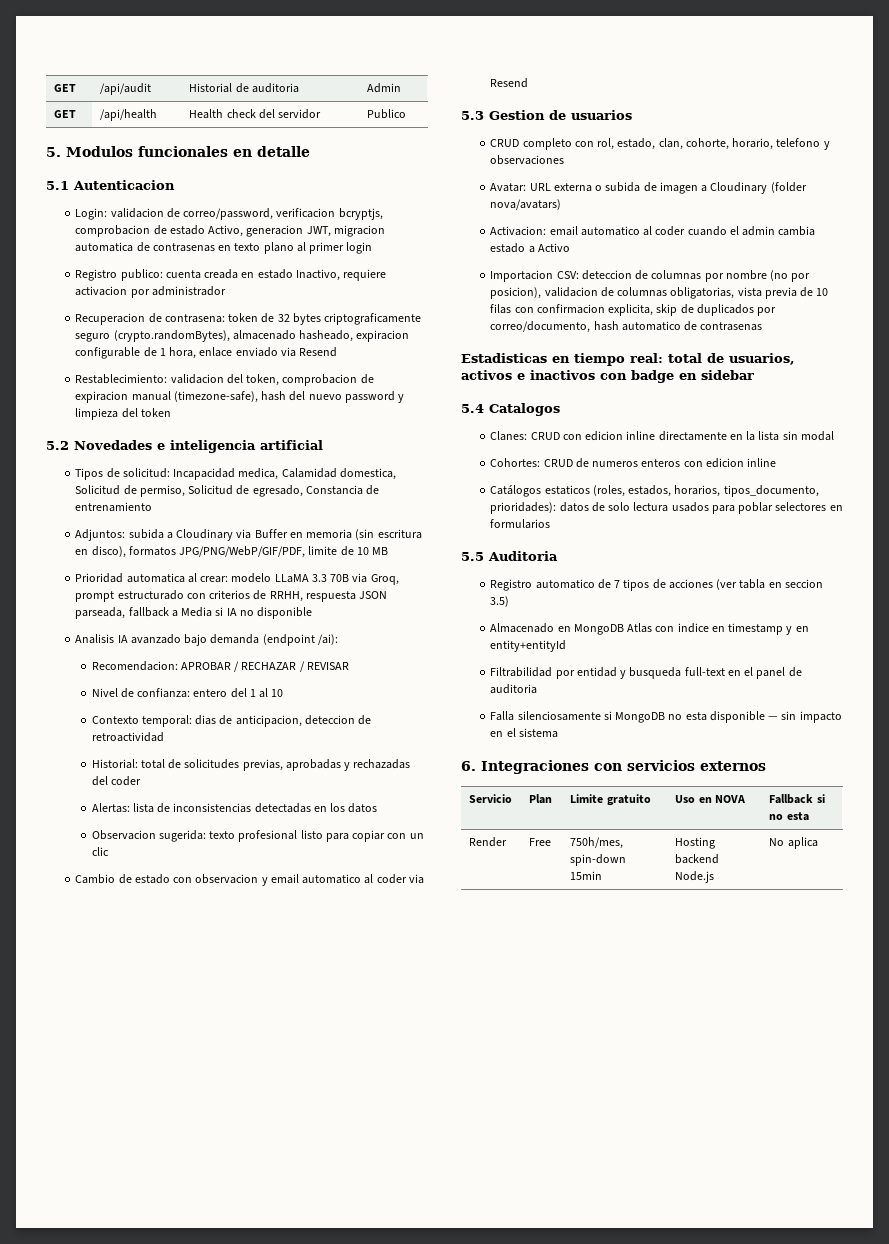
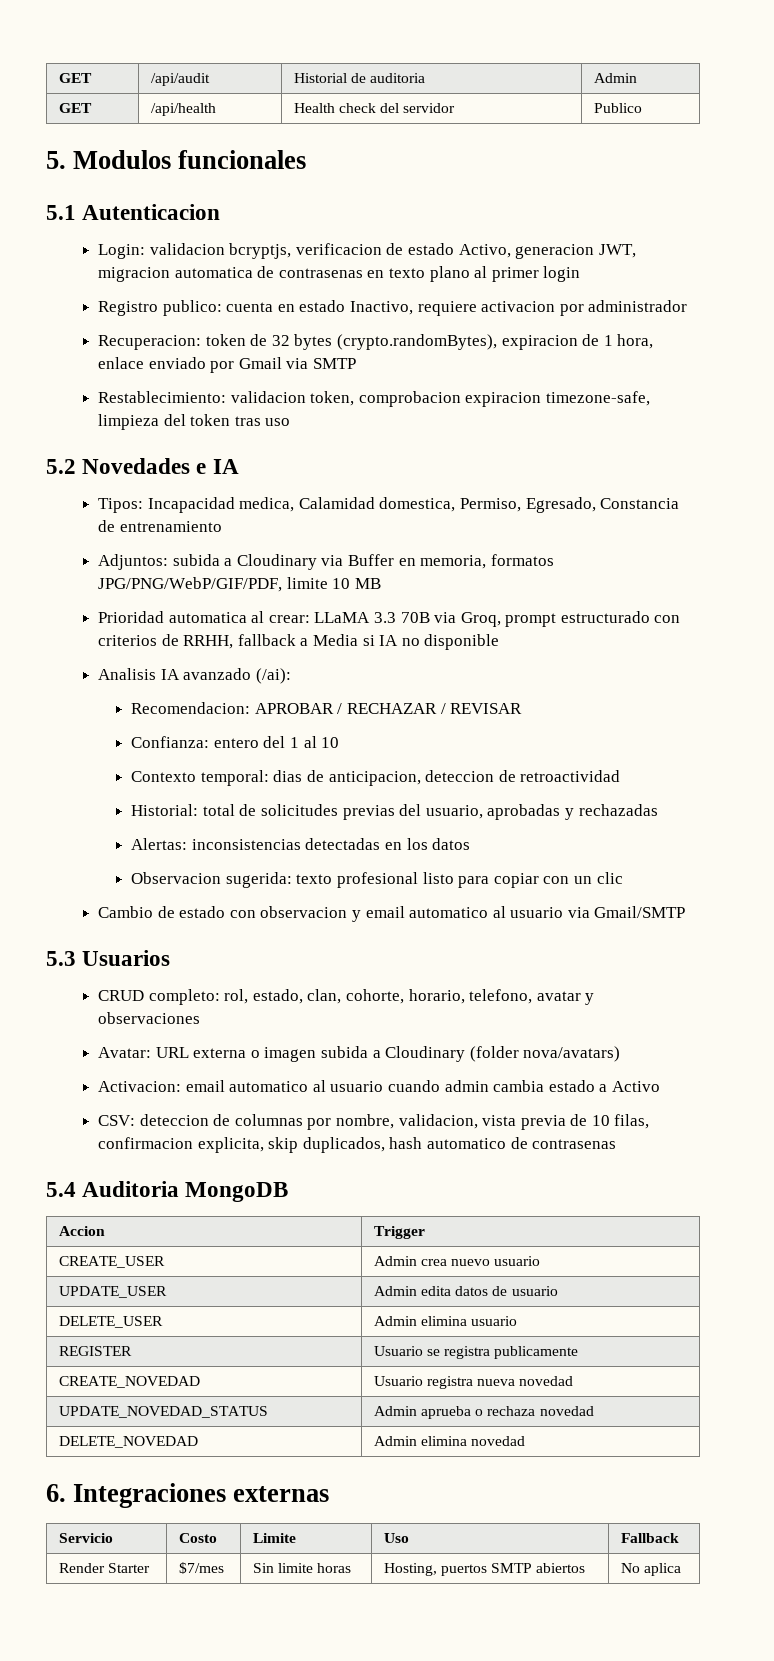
[233,146,310,157] en detalle -> (307, 159) none
[166,208,383,220] [75,225,151,237] de correo/password, verificacion bcryptjs, comprobacion -> [229,243,382,259] bcryptjs, verificacion
[204,269,239,279] creada -> (274, 307) none
[75,313,225,325] Recuperacion de contrasena: -> [97,335,201,350] Recuperacion:
[324,313,422,325] [75,330,410,342] [75,347,141,359] criptograficamente seguro (crypto.randomBytes), almacenado hasheado, expiracion configurable -> [336,334,578,350] (crypto.randomBytes), expiracion
[280,347,338,357] via Resend -> [210,357,356,373] por Gmail via SMTP
[226,374,243,384] del -> (306, 397) none
[360,374,374,384] [75,391,405,403] de expiracion manual (timezone-safe), hash del nuevo password y -> [465,391,650,407] expiracion timezone-safe,
(171, 412) none -> [234,416,291,426] tras uso
[170,440,323,453] [75,468,396,480] [75,485,303,497] inteligencia artificial // Tipos de solicitud: Incapacidad medica, Calamidad domestica, Solicitud de permiso, Solicitud de egresado, -> [212,459,239,474] [97,497,596,513] IA // Tipos: Incapacidad medica, Calamidad domestica, Permiso, Egresado,
[306,529,422,540] [75,546,126,558] memoria (sin escritura en disco), -> [420,555,487,569] memoria,
[340,546,354,556] de -> (328, 583) none
[231,573,272,583] modelo -> (310, 619) none
[305,591,388,602] [75,607,126,619] respuesta JSON parseada, -> (234, 642) none
[184,634,338,646] bajo demanda (endpoint /ai): -> [255,668,291,684] (/ai):
[91,688,191,698] Nivel de confianza: -> [131,736,210,748] Confianza:
[242,759,283,771] previas, -> [342,804,483,820] previas del usuario,
[91,776,141,786] del coder -> (658, 810) none
[132,803,171,813] lista de -> (188, 844) none
[376,874,424,884] [490,78,529,88] [461,110,632,120] [490,138,594,150] coder via Resend // 5.3 Gestion de usuarios // CRUD completo con -> [510,906,686,918] [46,950,171,966] [97,989,220,1005] usuario via Gmail/SMTP // 5.3 Usuarios // CRUD completo:
[776,138,821,147] telefono -> [469,989,581,1004] telefono, avatar
[605,182,698,194] subida de imagen -> [264,1046,368,1062] imagen subida
[655,226,739,236] coder cuando el -> [330,1080,440,1092] usuario cuando
[490,270,554,282] Importacion -> (660, 1086) none
[725,270,811,282] [490,287,735,299] nombre (no por posicion), validacion de columnas obligatorias, -> [335,1114,478,1129] nombre, validacion,
[490,304,534,314] filas con -> [614,1114,650,1129] filas,
[680,304,777,316] [490,321,591,333] de duplicados por correo/documento, -> [302,1137,385,1153] duplicados,
[461,353,795,366] [461,370,754,383] [461,403,560,416] [490,431,834,441] [490,458,777,468] [490,485,819,497] [490,502,843,514] [490,519,551,529] [461,551,558,561] [490,579,823,591] [490,596,510,607] [490,623,809,635] [490,640,567,652] [490,667,802,679] [490,684,538,694] [490,711,842,723] [490,728,558,738] Estadisticas en tiempo real: total de usuarios, activos e inactivos con badge en sidebar // 5.4 Catalogos // Clanes: CRUD con edicion inline directamente en la lista sin modal // Cohortes: CRUD de numeros enteros con edicion inline // Catálogos estaticos (roles, estados, horarios, tipos_documento, prioridades): datos de solo lectura usados para poblar selectores en formularios // 5.5 Auditoria // Registro automatico de 7 tipos de acciones (ver tabla en seccion 3.5) // Almacenado en MongoDB Atlas con indice en timestamp y en entity+entityId // Filtrabilidad por entidad y busqueda full-text en el panel de auditoria // Falla silenciosamente si MongoDB no esta disponible — sin impacto en el sistema -> [46,1181,289,1202] [58,1226,105,1236] [373,1226,425,1239] [58,1256,165,1268] [373,1256,541,1266] [58,1286,167,1298] [373,1286,558,1296] [58,1316,163,1328] [373,1316,518,1326] [58,1346,132,1356] [373,1346,579,1359] [58,1376,200,1388] [373,1376,574,1389] [58,1406,268,1418] [373,1406,594,1419] [58,1436,198,1448] [373,1436,526,1446] 5.4 Auditoria MongoDB // Accion | Trigger // CREATE_USER | Admin crea nuevo usuario // UPDATE_USER | Admin edita datos de usuario // DELETE_USER | Admin elimina usuario // REGISTER | Usuario se registra publicamente // CREATE_NOVEDAD | Usuario registra nueva novedad // UPDATE_NOVEDAD_STATUS | Admin aprueba o rechaza novedad // DELETE_NOVEDAD | Admin elimina novedad
[594,760,766,771] con servicios externos -> [233,1486,330,1502] externas
[529,794,553,804] Plan -> [178,1533,217,1543] Costo
[606,794,651,806] gratuito -> (296, 1538) none
[698,795,745,803] en NOVA -> (409, 1538) none
[816,794,825,803] [769,812,809,821] [469,837,508,847] [529,838,552,846] [570,837,624,849] [570,854,627,866] [570,871,603,880] [675,837,716,849] [675,854,720,864] [675,871,715,883] si no esta // Render | Free | 750h/mes, spin-down 15min | Hosting backend Node.js -> [58,1563,150,1573] [178,1562,224,1574] [252,1563,352,1573] [383,1563,586,1576] // Render Starter | $7/mes | Sin limite horas | Hosting, puertos SMTP abiertos

